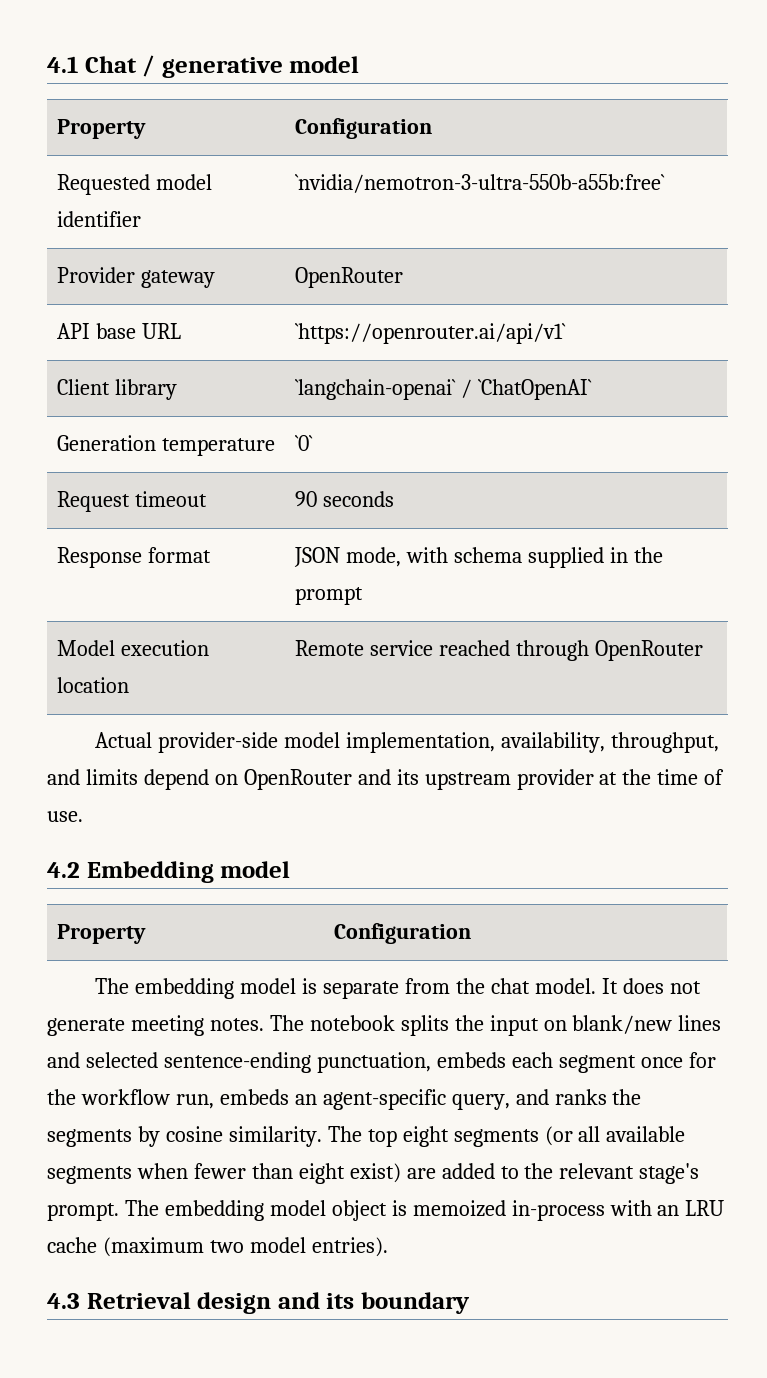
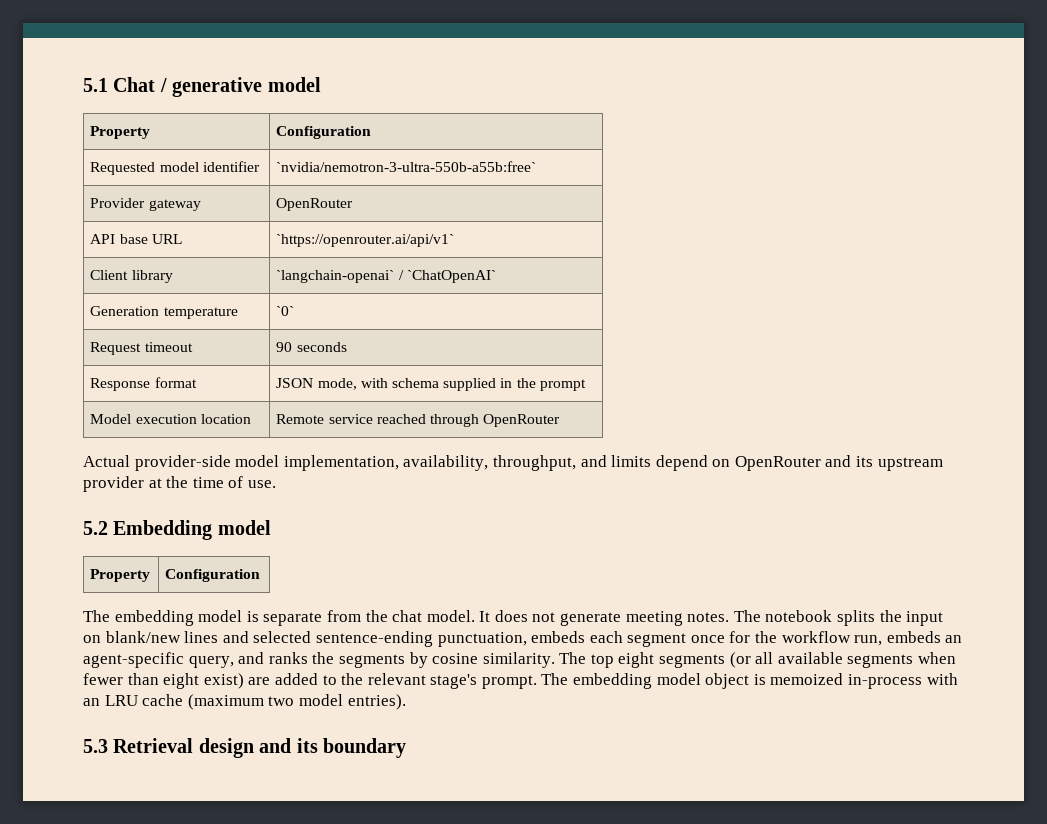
[47,56,78,73] 4.1 -> [83,78,108,92] 5.1
[47,862,80,878] 4.2 -> [83,521,108,535] 5.2
[47,1293,80,1309] 4.3 -> [83,739,108,753] 5.3

